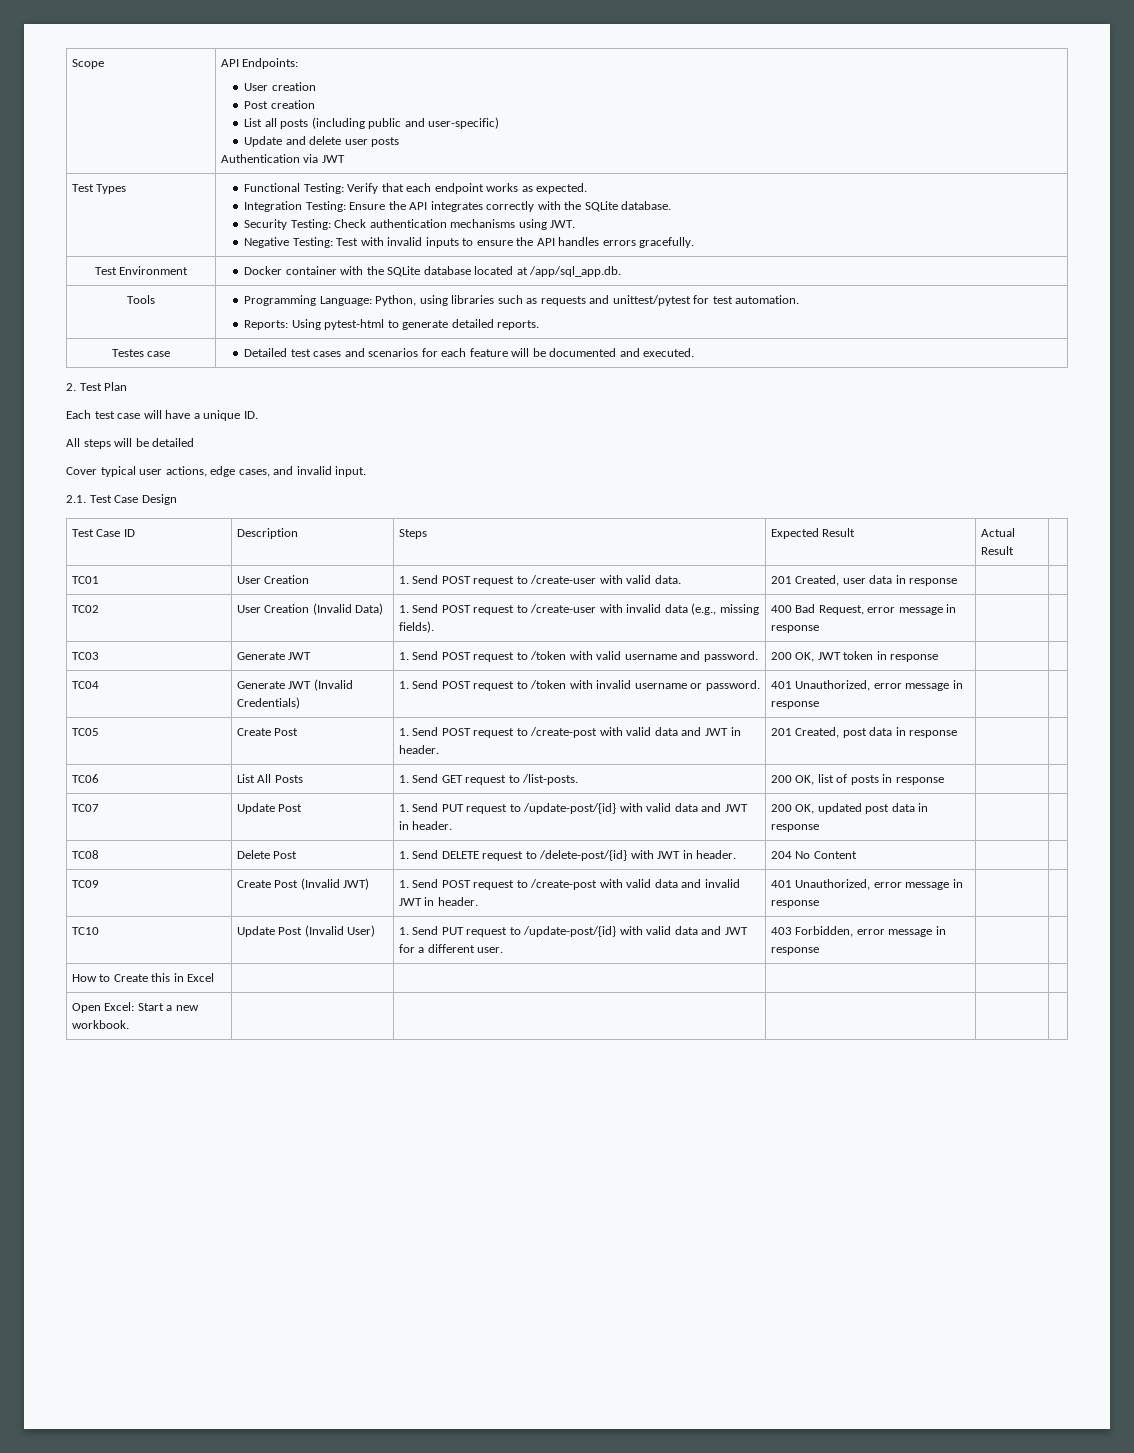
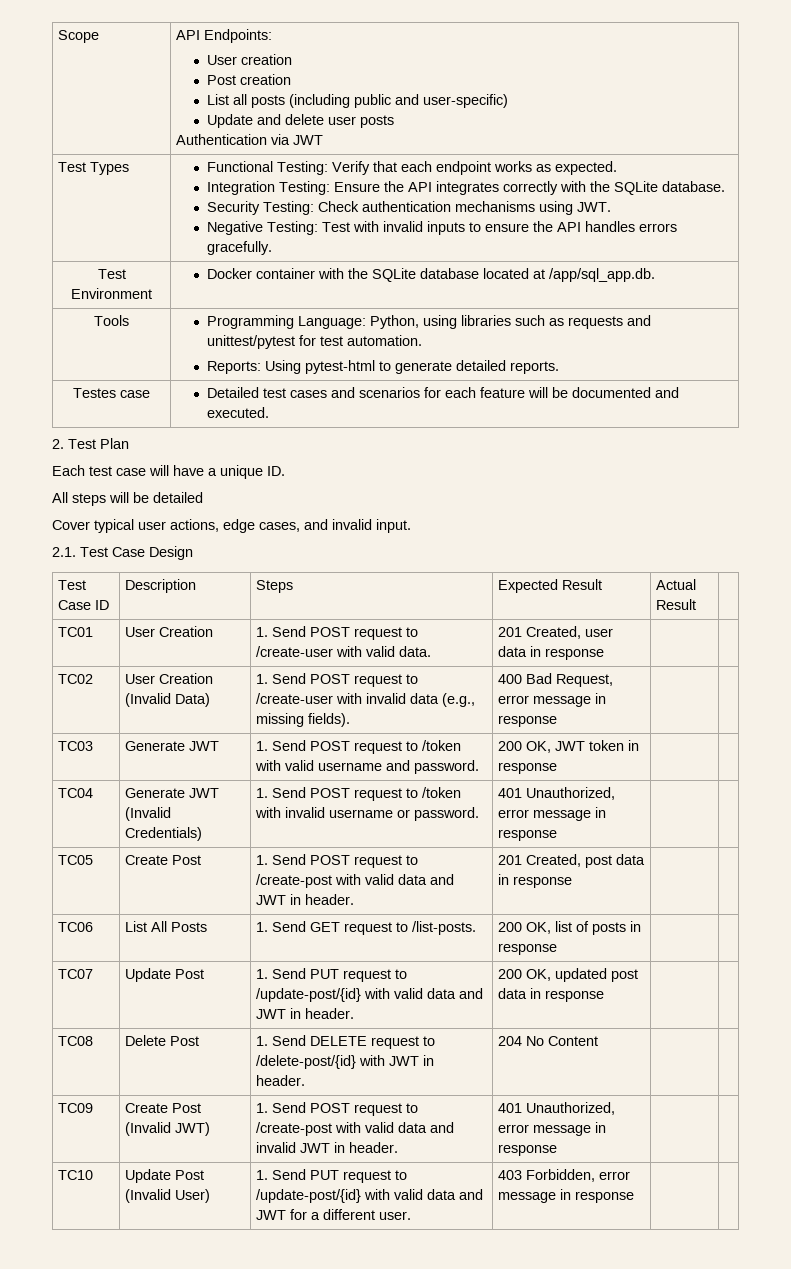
[71,973,215,982] [71,1002,199,1013] [71,1020,129,1029] // How to Create this in Excel | | | | | // Open Excel: Start a new workbook. | | | | | -> (635, 1197) none

